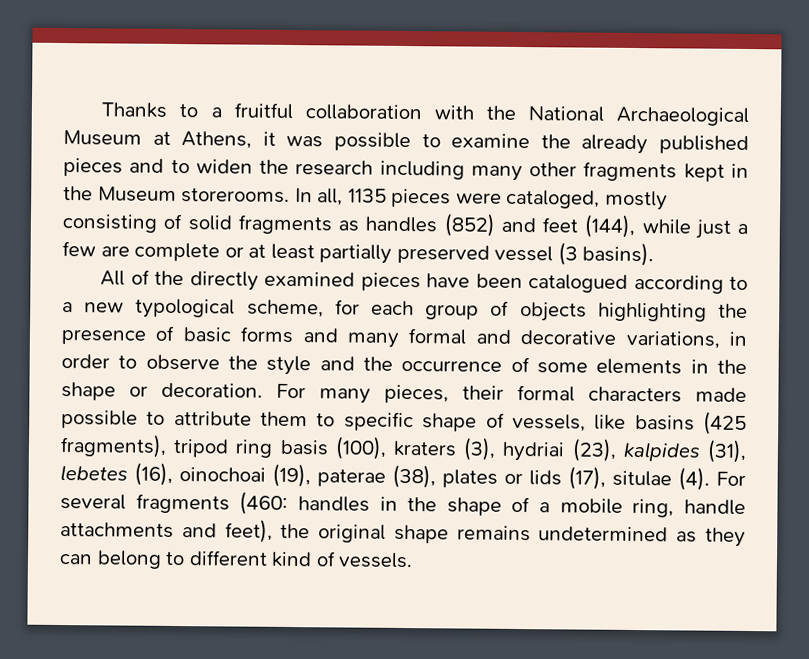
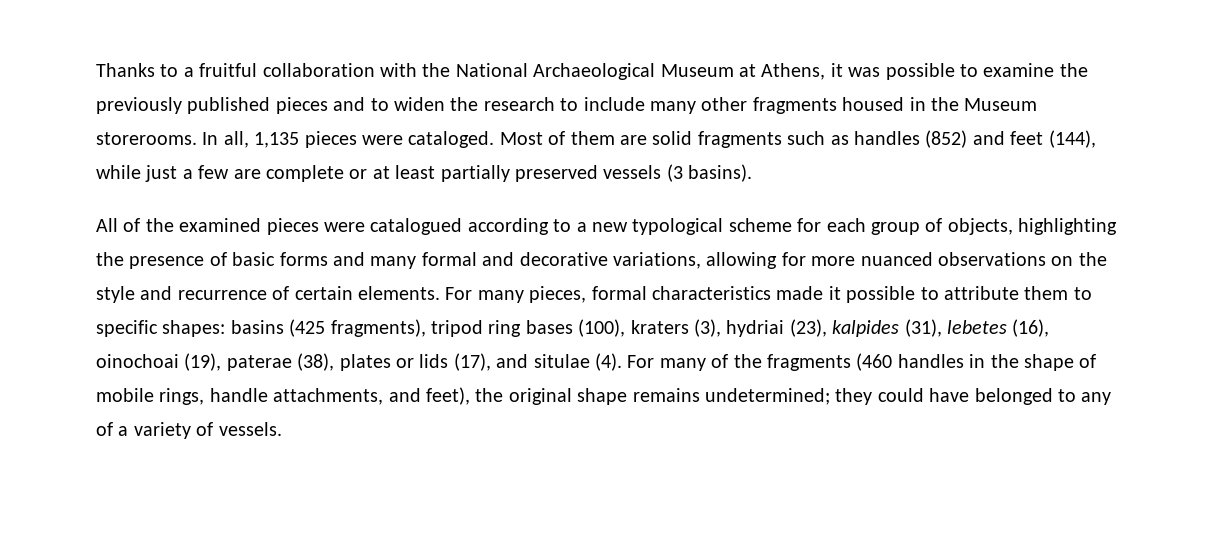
[581,134,649,155] already -> [96,97,182,114] previously
[379,160,465,180] including -> [560,97,645,111] to include
[683,163,725,182] kept -> [842,97,905,111] housed
[347,188,668,211] [62,213,183,233] 1135 pieces were cataloged, mostly consisting of -> [254,131,647,148] 1,135 pieces were cataloged. Most of them are
(332, 224) none -> [787,131,826,145] such
[494,245,554,262] vessel -> [603,165,662,179] vessels
[189,271,259,291] directly -> (174, 225) none
[426,273,523,289] have been -> [324,222,365,232] were
[246,299,324,318] scheme, -> [728,218,792,232] scheme
[519,302,587,322] objects -> [947,218,1013,235] objects,
[728,331,747,346] [61,354,748,376] [61,382,747,404] in order to observe the style and the occurrence of some elements in the shape or decoration. For many pieces, their formal characters made -> [706,252,1107,269] [96,286,841,303] allowing for more nuanced observations on the style and recurrence of certain elements. For many pieces, formal characteristics made it
[422,412,627,432] shape of vessels, like -> [162,320,226,337] shapes:
[279,439,329,456] basis -> [525,320,573,334] bases
(606, 478) none -> [496,354,529,368] and
[60,491,289,515] several fragments (460: -> [659,353,893,371] many of the fragments (460
[539,498,746,518] [60,522,174,538] a mobile ring, handle attachments -> [96,388,384,405] mobile rings, handle attachments,
[538,526,746,547] [59,550,313,569] undetermined as they can belong to different kind -> [704,388,1112,405] [96,422,191,439] undetermined; they could have belonged to any of a variety

